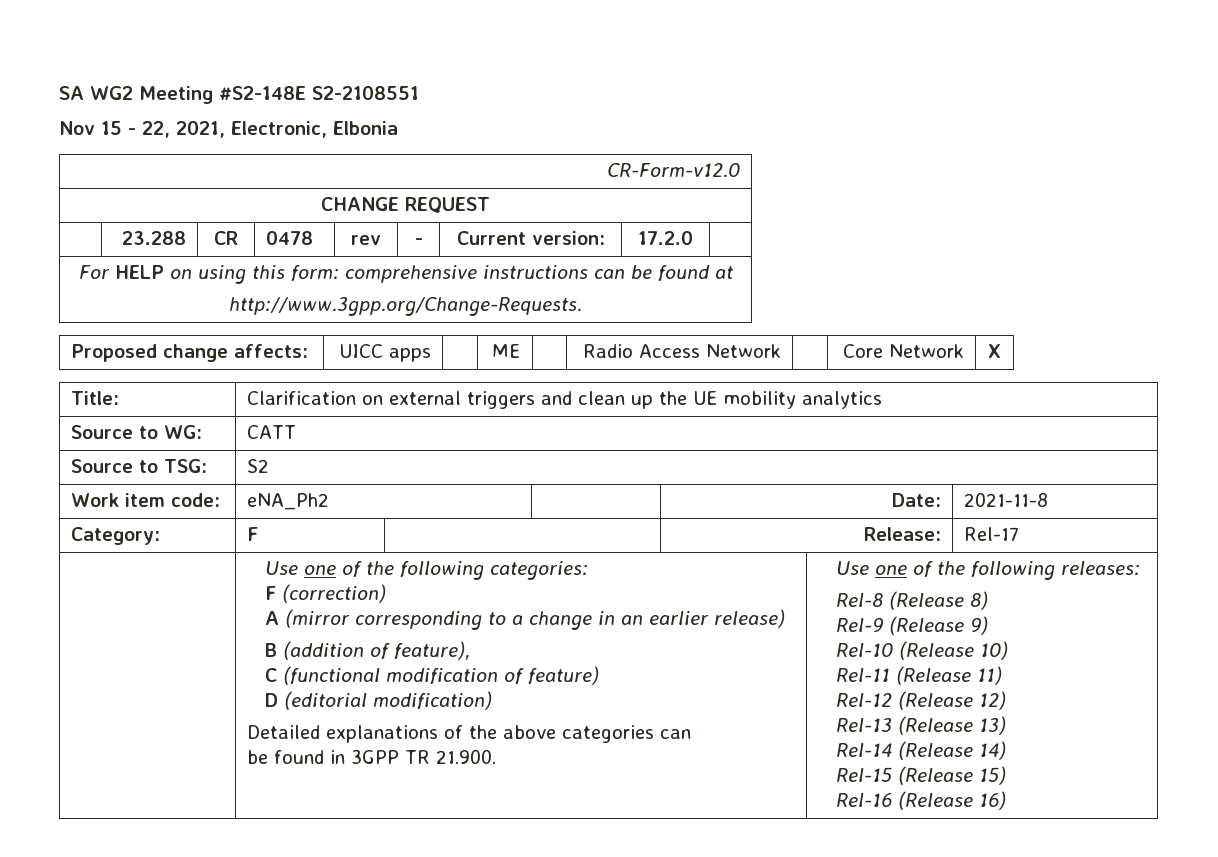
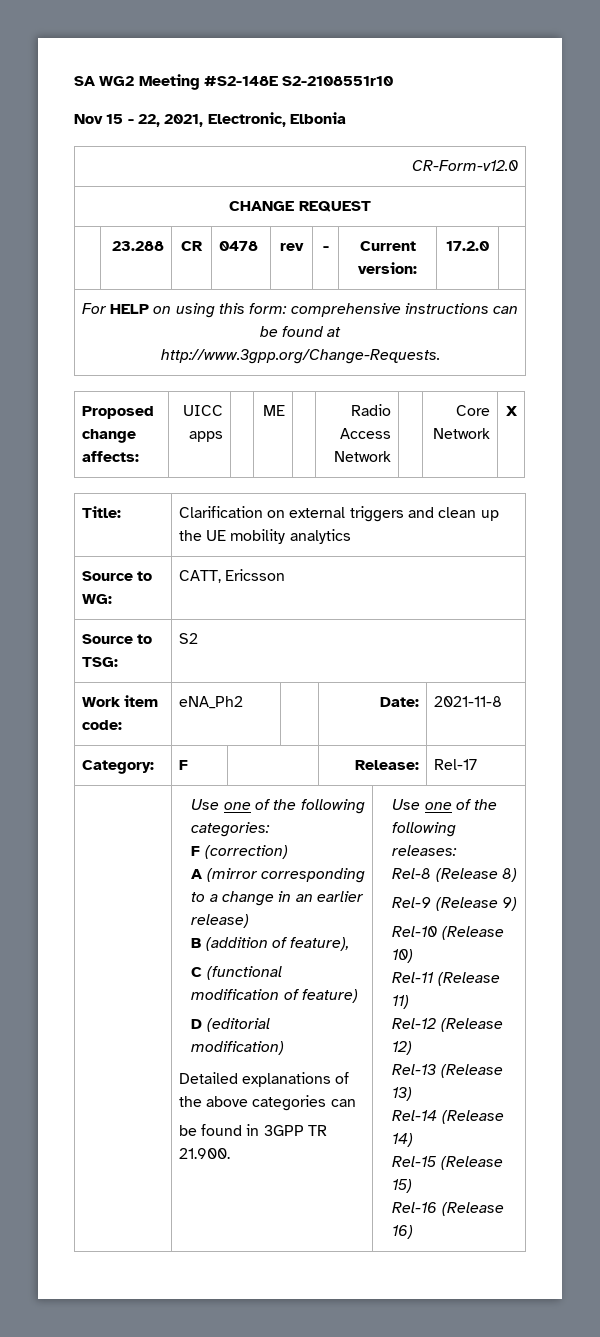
[312,86,419,100] S2-2108551 -> [282,76,394,86] S2-2108551r10
[247,425,297,439] CATT -> [178,569,285,583] CATT, Ericsson

